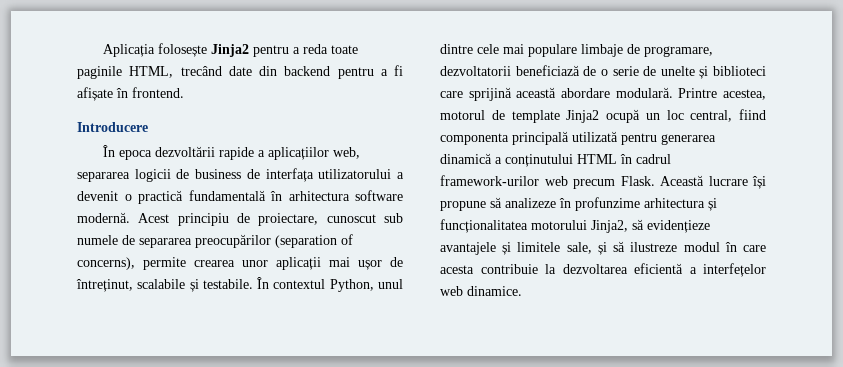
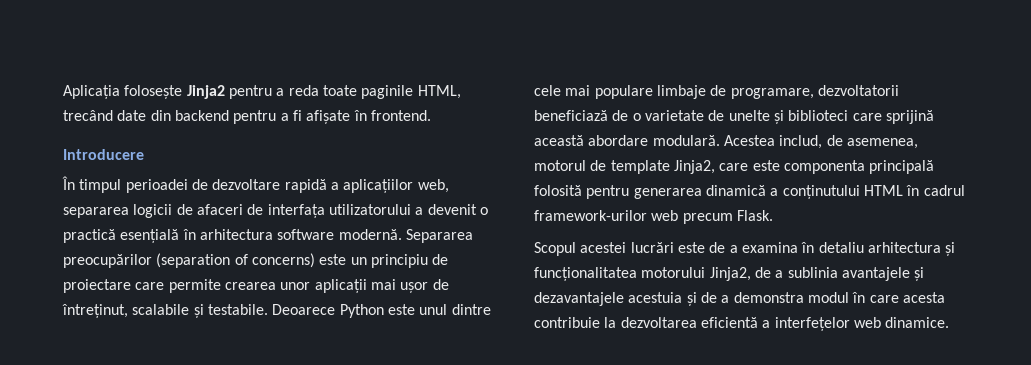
[118,146,254,160] epoca dezvoltării rapide -> [79,179,327,193] timpul perioadei de dezvoltare rapidă
[195,169,242,179] business -> [196,204,243,215] afaceri
[188,190,266,201] fundamentală -> [120,229,180,243] esențială
[138,213,403,226] [77,234,353,248] [77,257,135,270] Acest principiu de proiectare, cunoscut sub numele de separarea preocupărilor (separation of concerns), -> [405,229,473,243] [63,253,449,268] [63,279,165,293] Separarea preocupărilor (separation of concerns) este un principiu de proiectare care
[257,277,374,292] În contextul Python, -> [272,304,415,318] Deoarece Python este
[612,66,639,76] serie -> [644,110,704,121] varietate
[678,88,766,100] [440,109,766,123] Printre acestea, motorul de template Jinja2 ocupă un loc central, fiind -> [723,135,918,149] [534,160,780,174] Acestea includ, de asemenea, motorul de template Jinja2, care este
[572,131,618,142] utilizată -> [534,185,582,196] folosită
[660,175,766,189] [440,197,640,211] Această lucrare își propune să analizeze în profunzime -> [534,242,864,256] // Scopul acestei lucrări este de a examina în detaliu
[632,219,710,233] [440,241,678,255] să evidențieze avantajele și limitele sale, și să ilustreze -> [754,267,925,281] [534,292,804,306] de a sublinia avantajele și dezavantajele acestuia și de a demonstra

